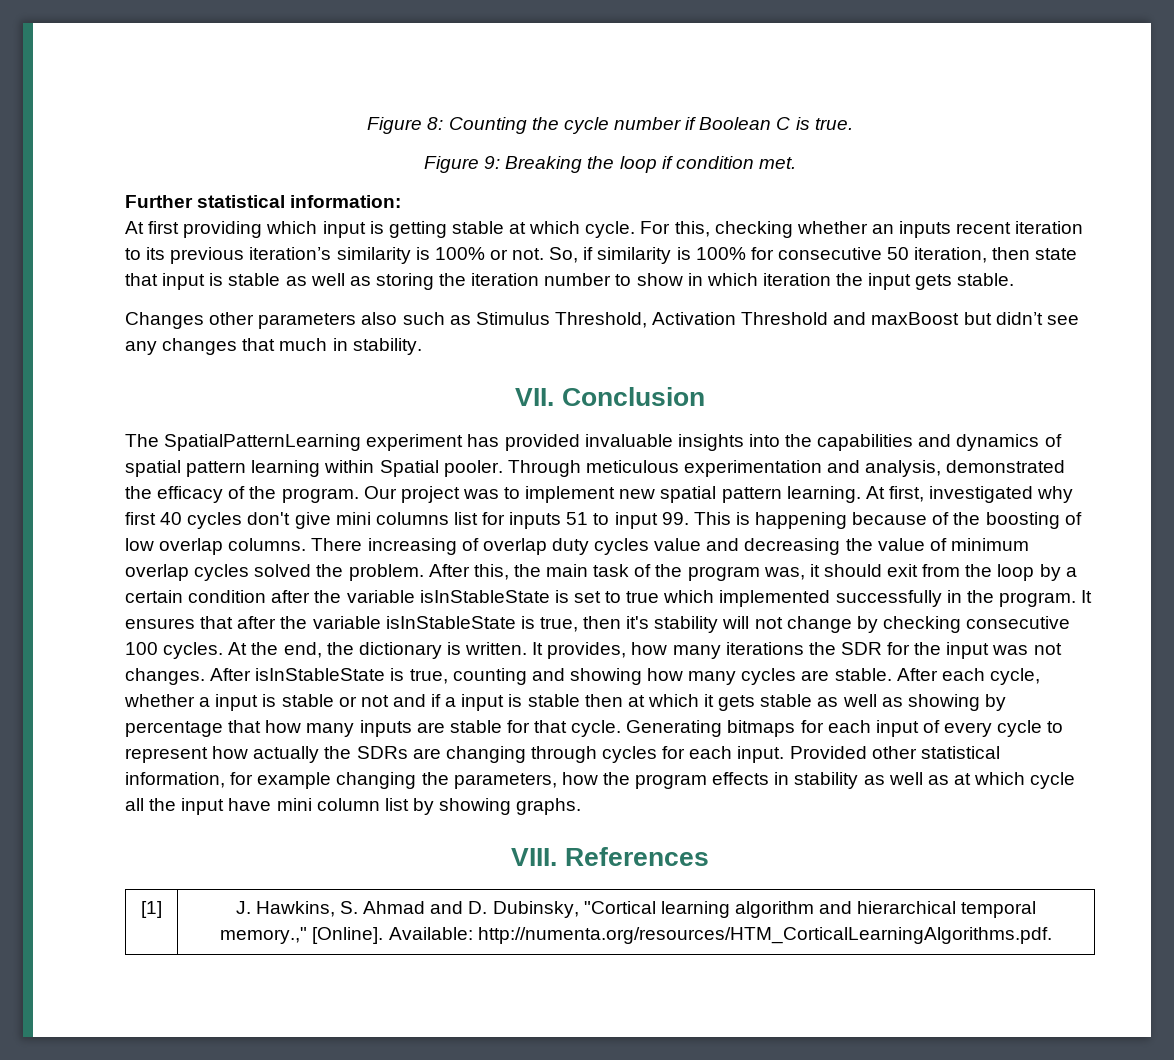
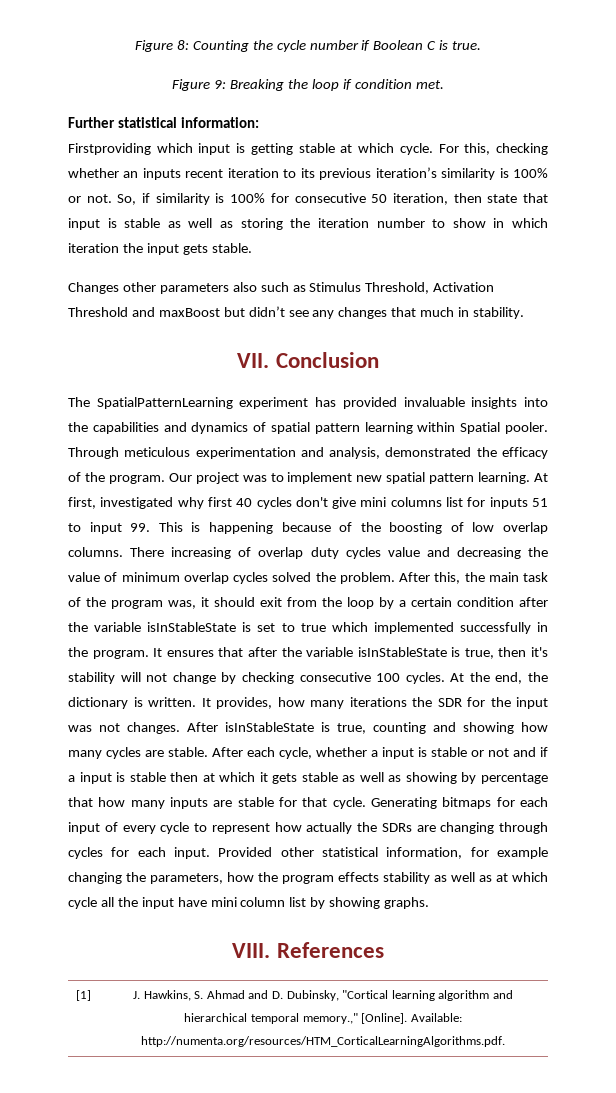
[125,221,263,238] At first providing -> [68,143,151,155] Firstproviding
[774,772,790,785] in -> (379, 877) none

